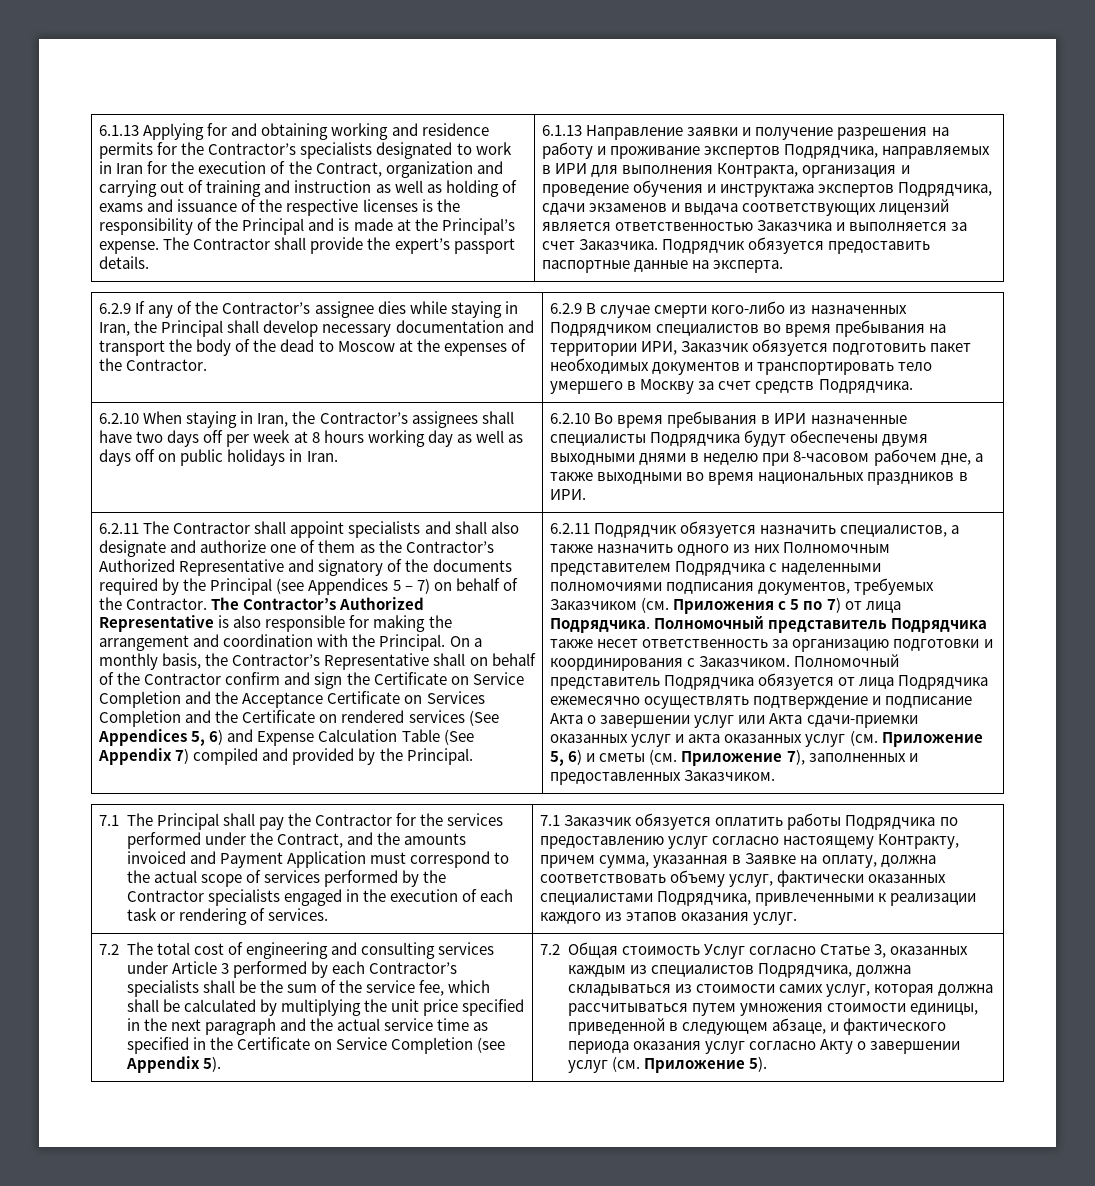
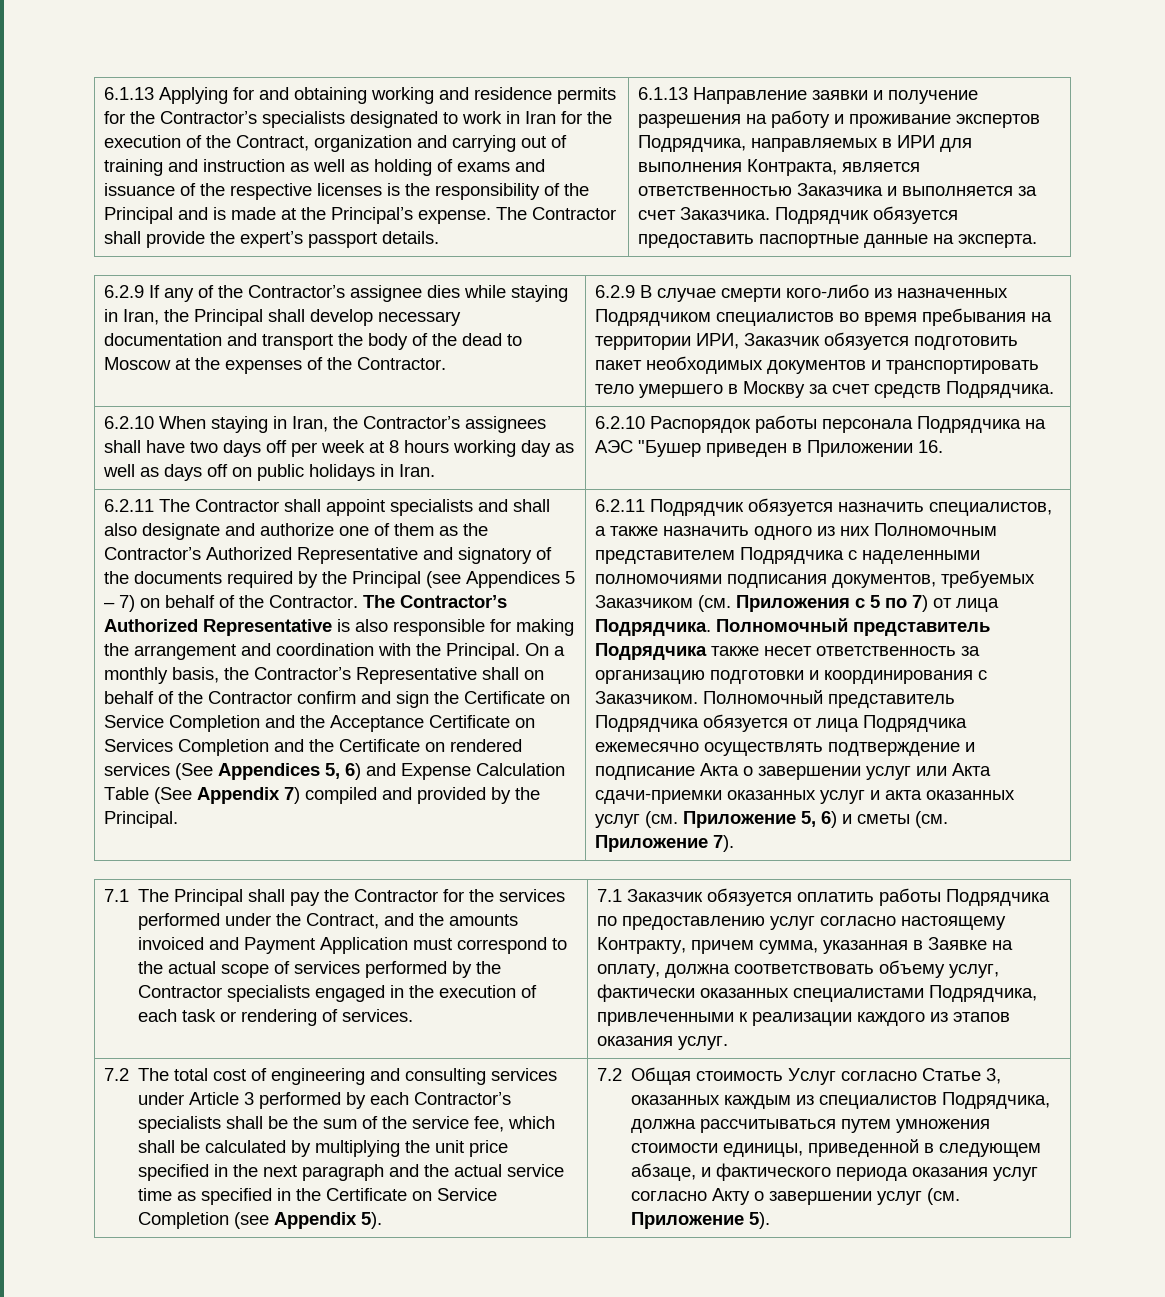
[802,165,910,178] [542,180,993,197] [542,199,950,216] организация и проведение обучения и инструктажа экспертов Подрядчика, сдачи экзаменов и выдача соответствующих лицензий -> (838, 167) none
[594,411,907,428] [550,430,929,447] [550,449,983,466] [550,472,968,485] [550,489,587,500] Во время пребывания в ИРИ назначенные специалисты Подрядчика будут обеспечены двумя выходными днями в неделю при 8-часовом рабочем дне, а также выходными во время национальных праздников в ИРИ. -> [650,415,1047,433] [595,440,944,457] Распорядок работы персонала Подрядчика на АЭС "Бушер приведен в Приложении 16.
[786,749,918,765] [550,770,776,785] 7), заполненных и предоставленных Заказчиком. -> [713,835,735,852] 7).
[567,984,994,997] складываться из стоимости самих услуг, которая должна -> (697, 1126) none

